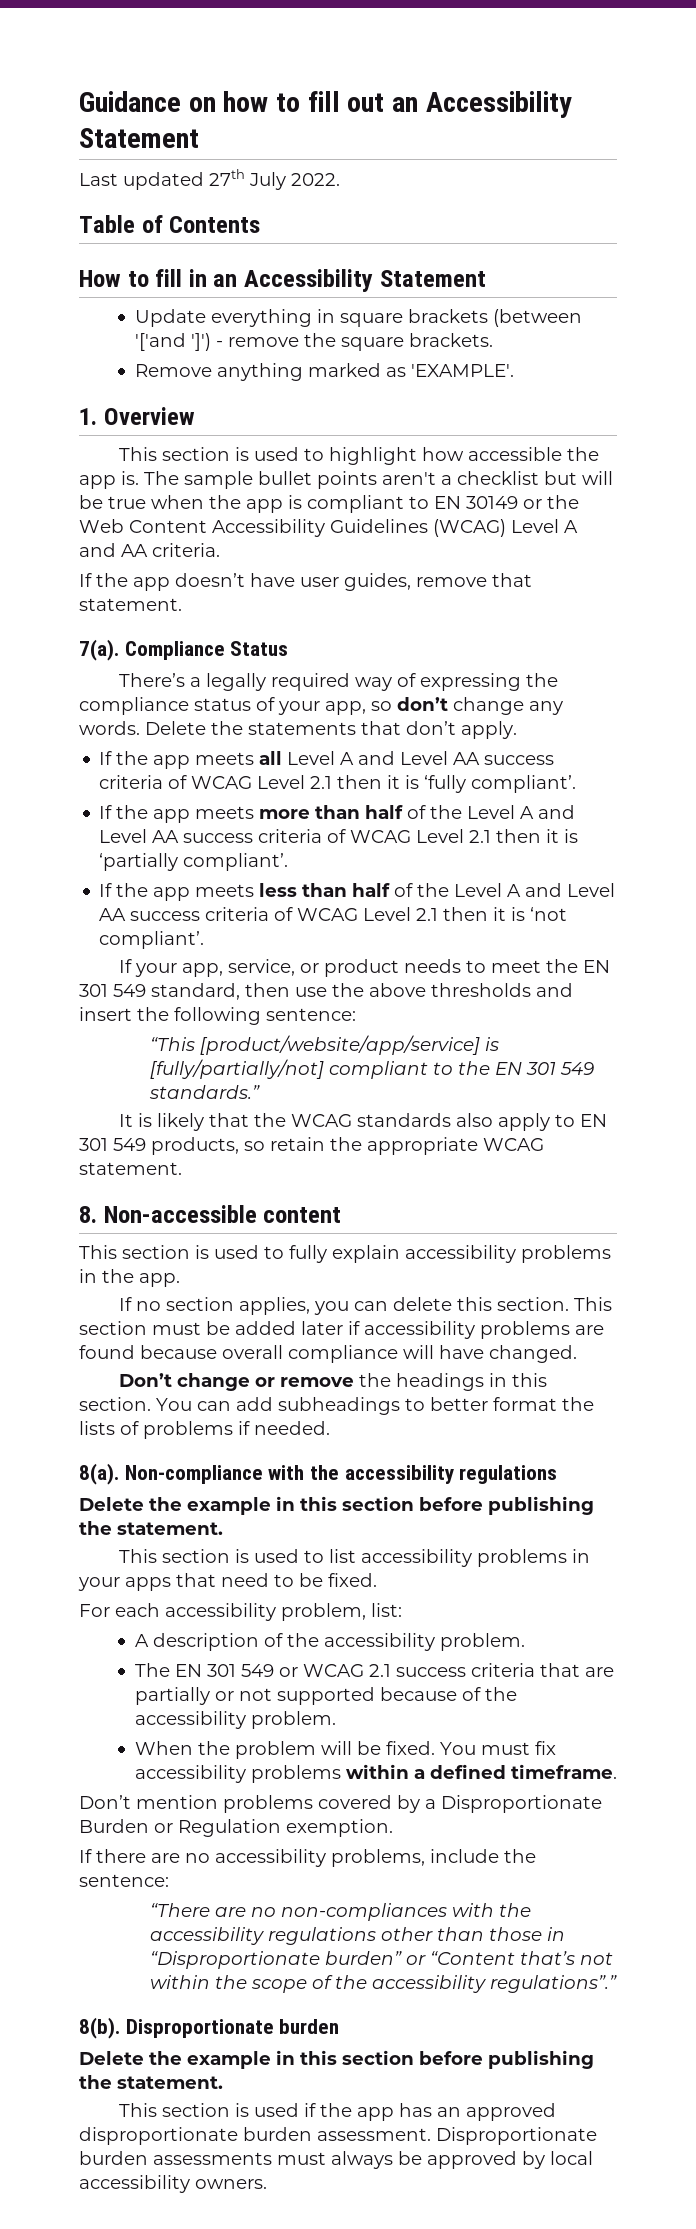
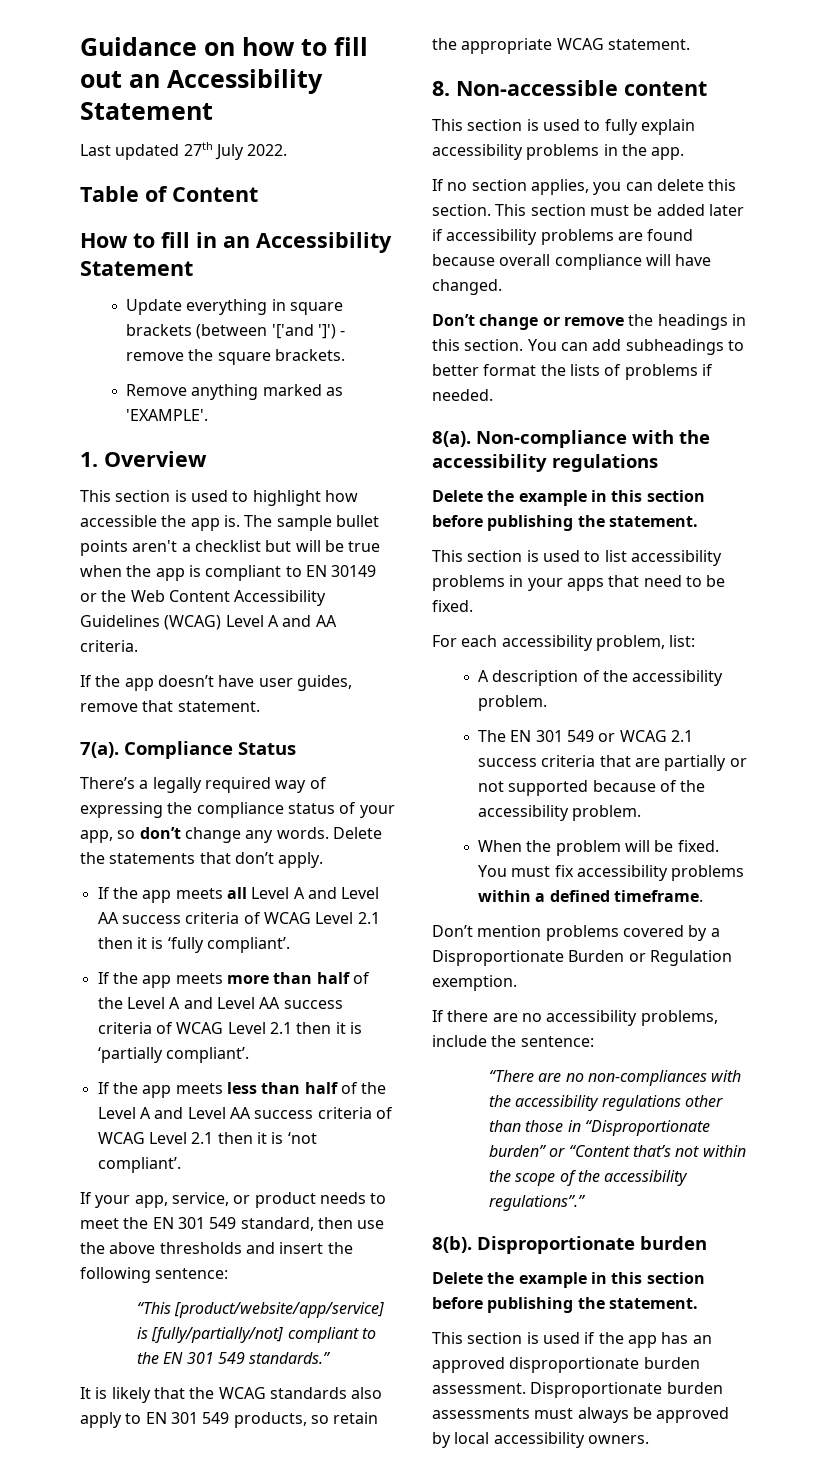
[169,216,261,233] Contents -> [172,187,258,202] Content

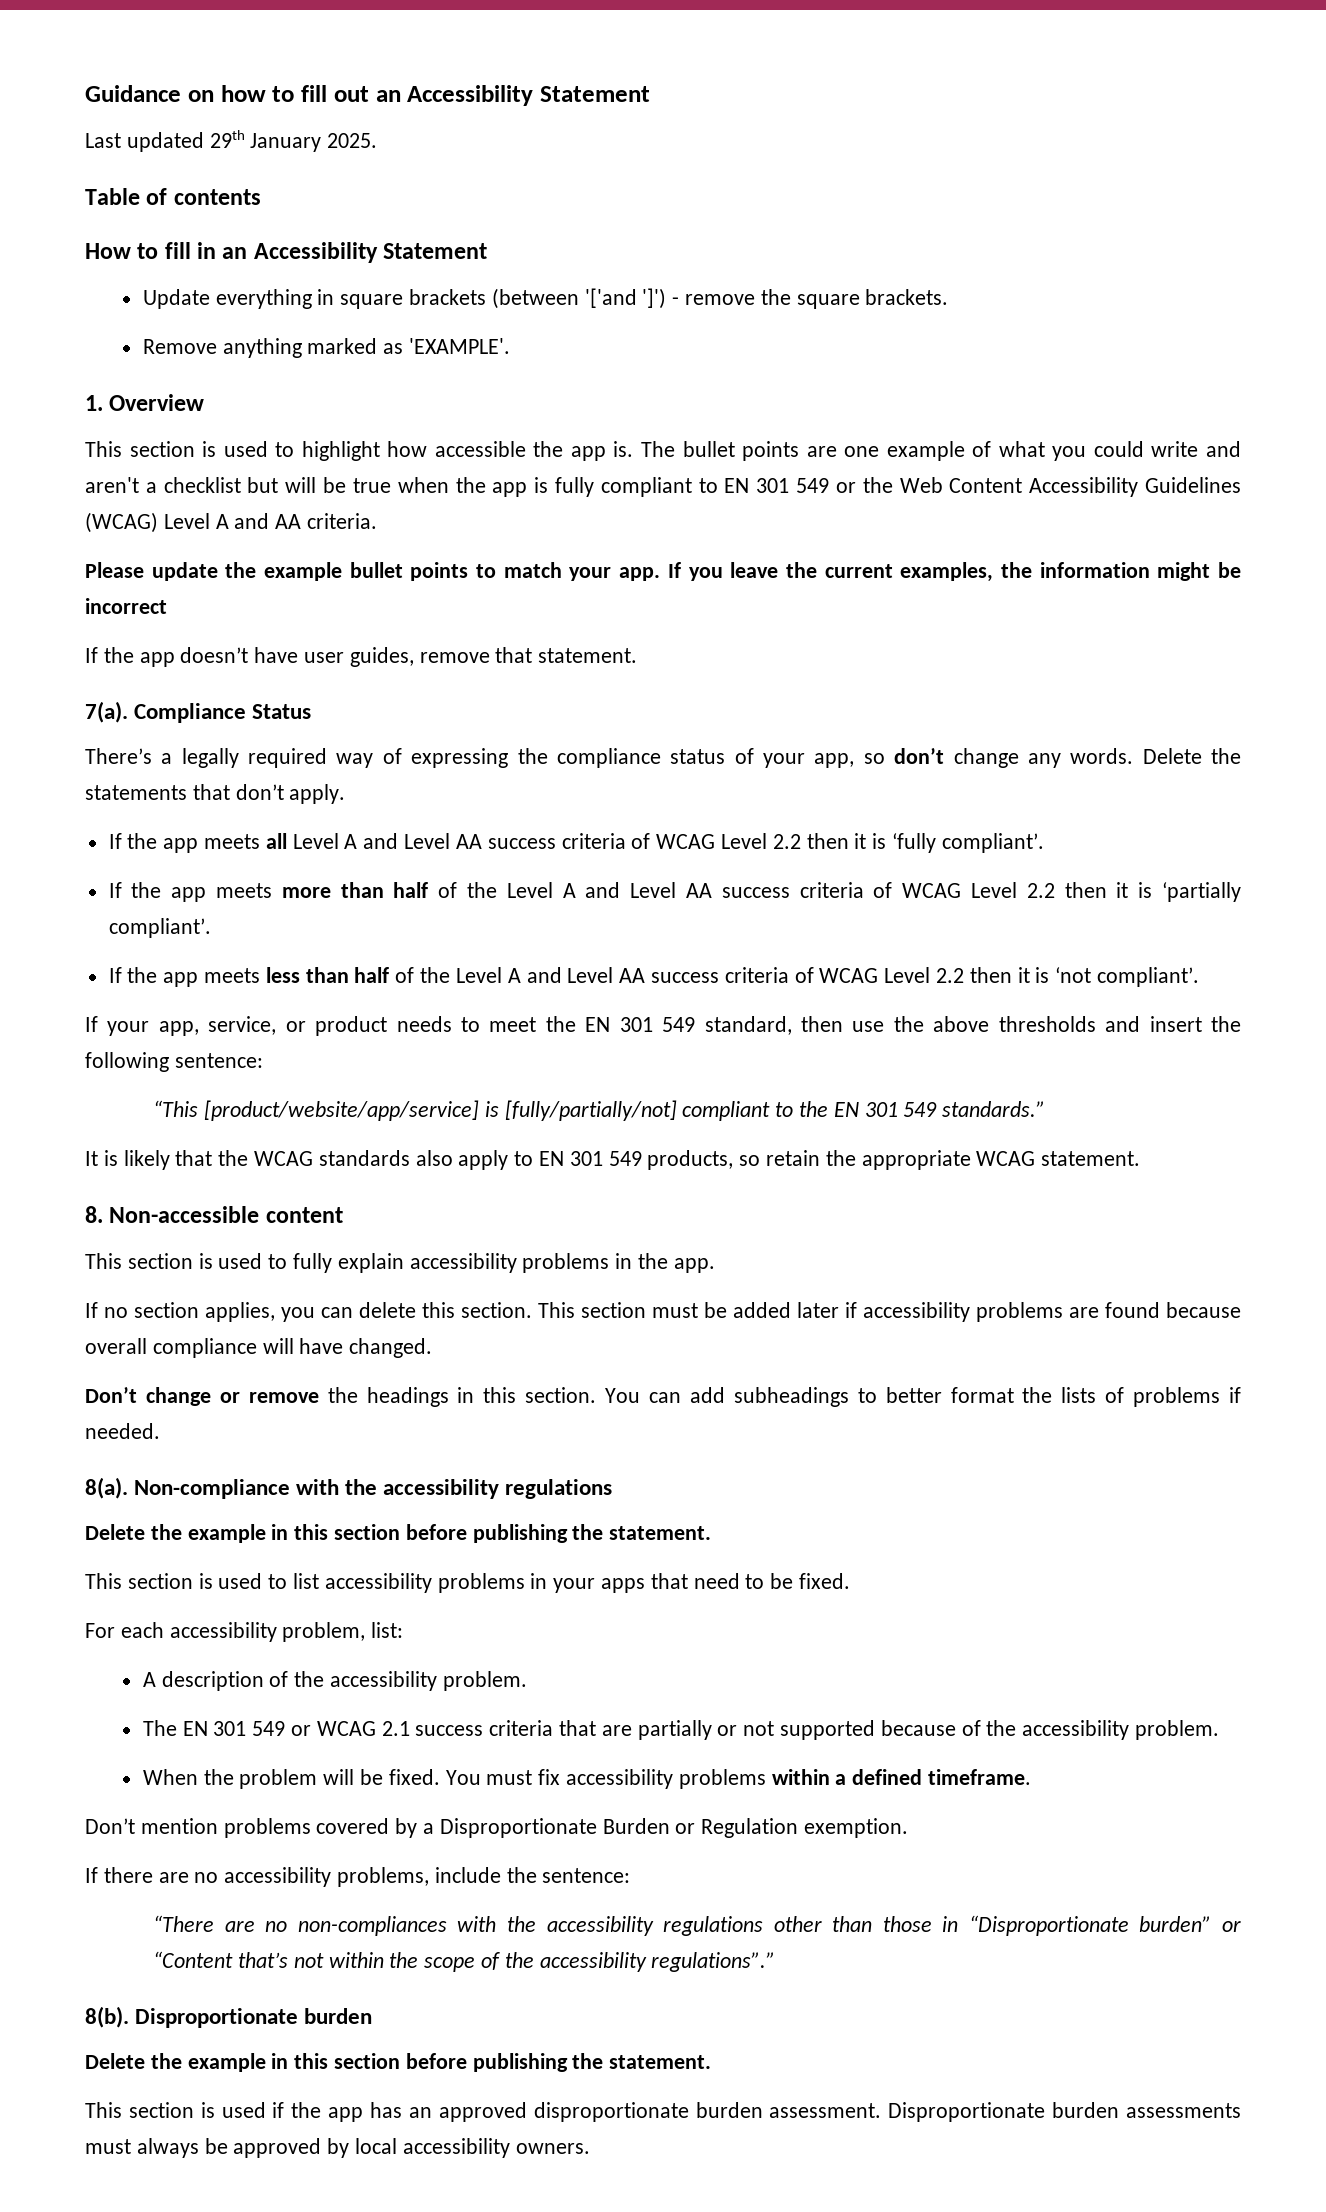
[183,142,288,160] 27th July 2022. -> [209,130,378,152] 29th January 2025.
[172,187,258,202] Content -> [173,189,261,205] contents
[276,515,379,531] [80,540,128,556] sample bullet points -> [682,441,1241,461] bullet points are one example of what you could write and
(201, 571) none -> [555,477,594,497] fully
[331,565,377,577] 30149 -> [756,478,830,493] 301 549
(138, 646) none -> [85,562,1242,582] [85,598,167,614] // Please update the example bullet points to match your app. If you leave the current examples, the information might be incorrect
[357,912,380,924] 2.1 -> [772,834,801,849] 2.2
[269,1022,292,1034] 2.1 -> [1026,883,1055,898] 2.2
[191,1132,214,1144] 2.1 -> [935,968,964,983] 2.2

